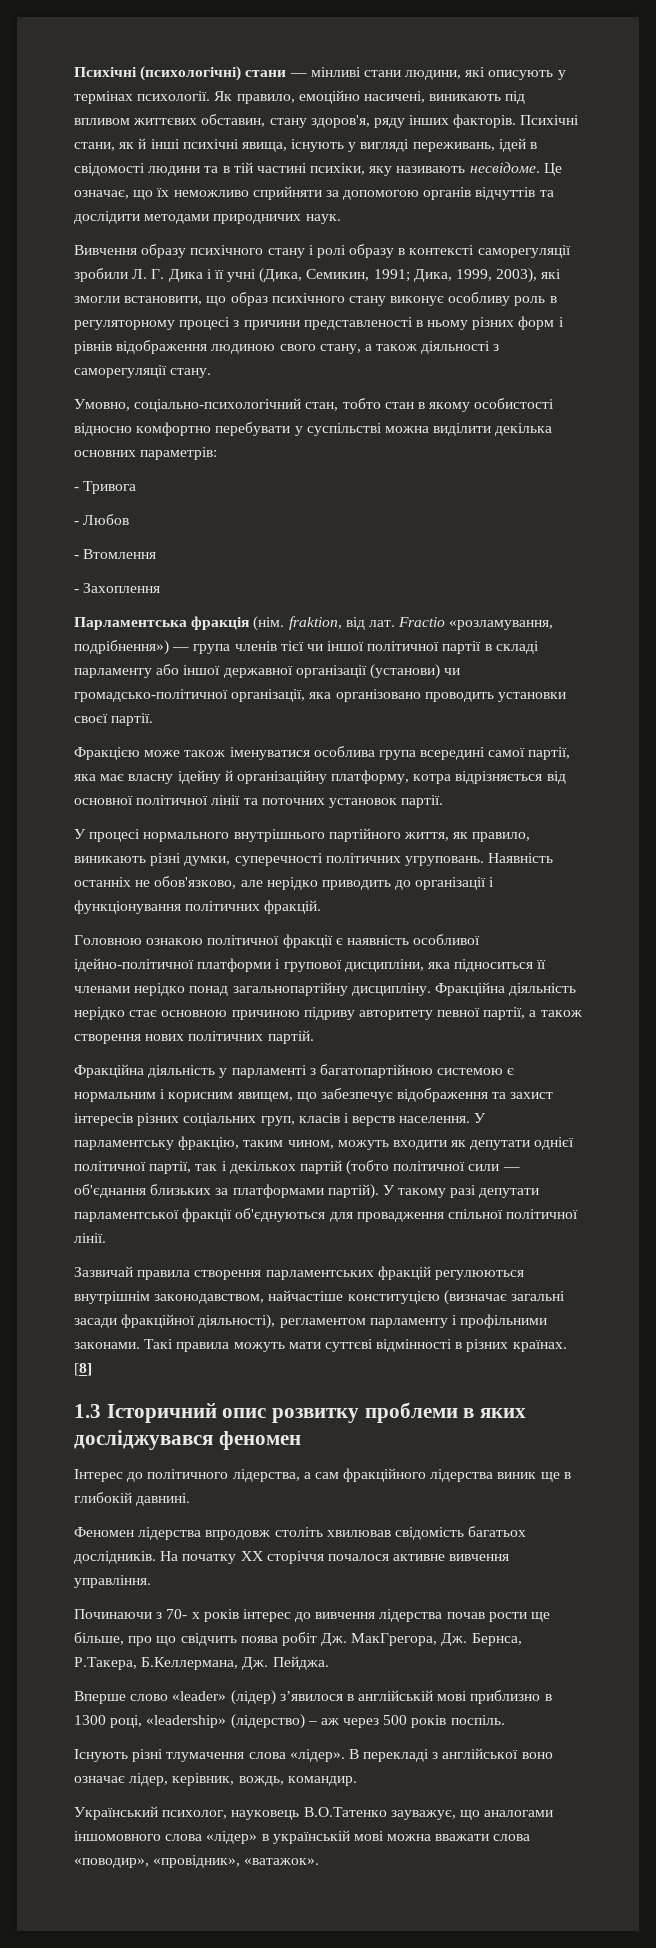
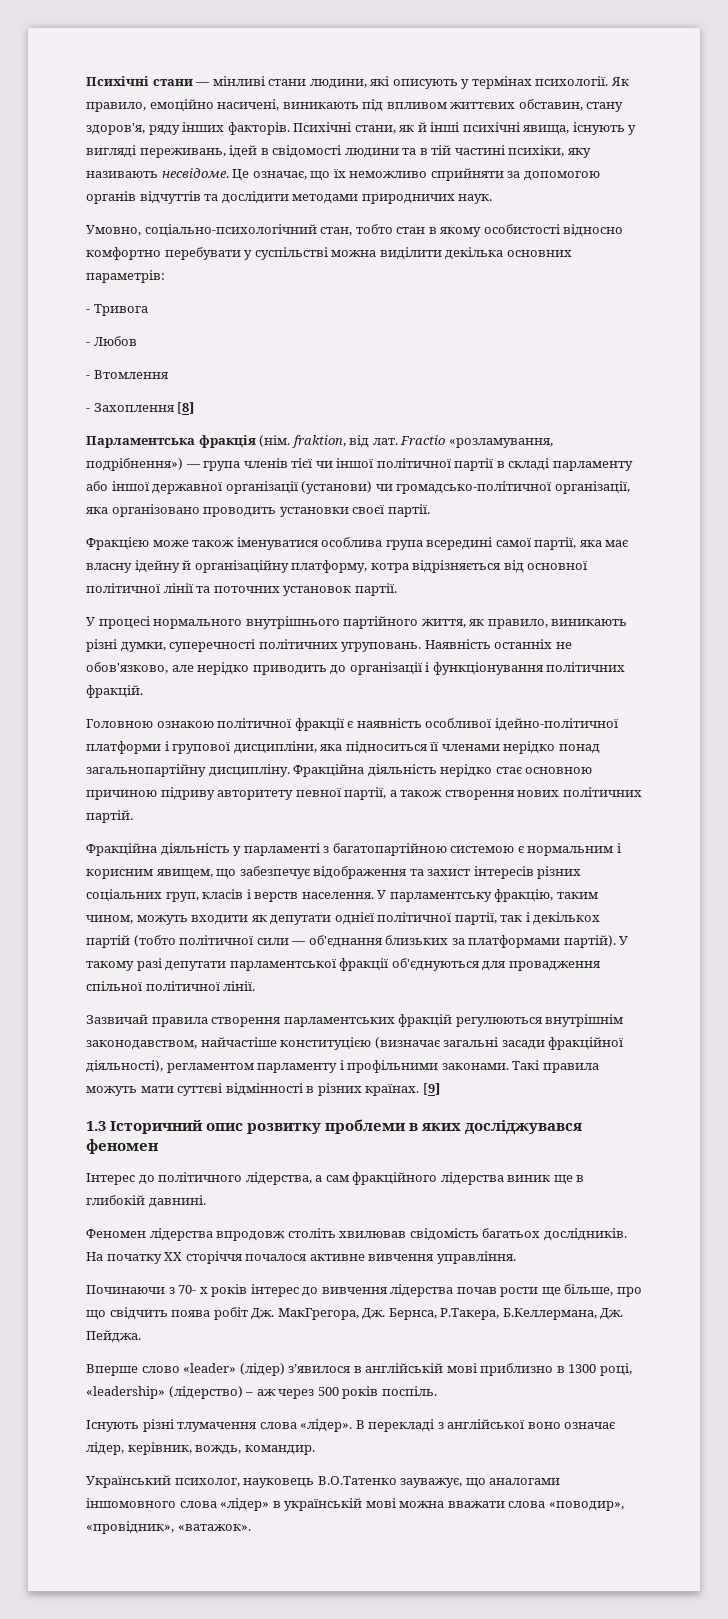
[74,66,242,81] Психічні (психологічні) -> [86,76,149,86] Психічні
[74,244,571,258] [74,268,562,283] [74,292,557,306] [74,316,564,330] [74,340,500,354] [74,365,212,378] // Вивчення образу психічного стану і ролі образу в контексті саморегуляції зробили Л. Г. Дика і її учні (Дика, Семикин, 1991; Дика, 1999, 2003), які змогли встановити, що образ психічного стану виконує особливу роль в регуляторному процесі з причини представленості в ньому різних форм і рівнів відображення людиною свого стану, а також діяльності з саморегуляції стану. -> (493, 199) none
(161, 588) none -> [177,402,195,414] [8]
[74,1363,92,1376] [8] -> [422,1083,440,1095] [9]

